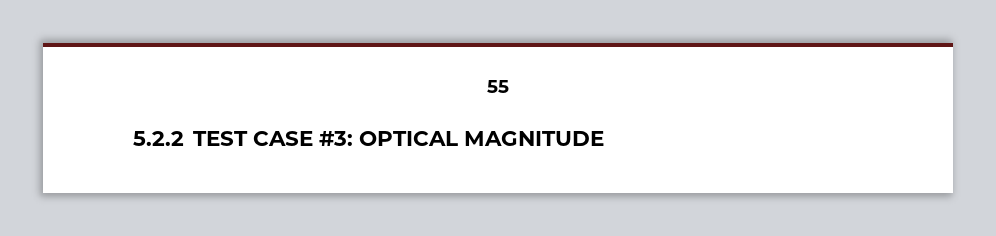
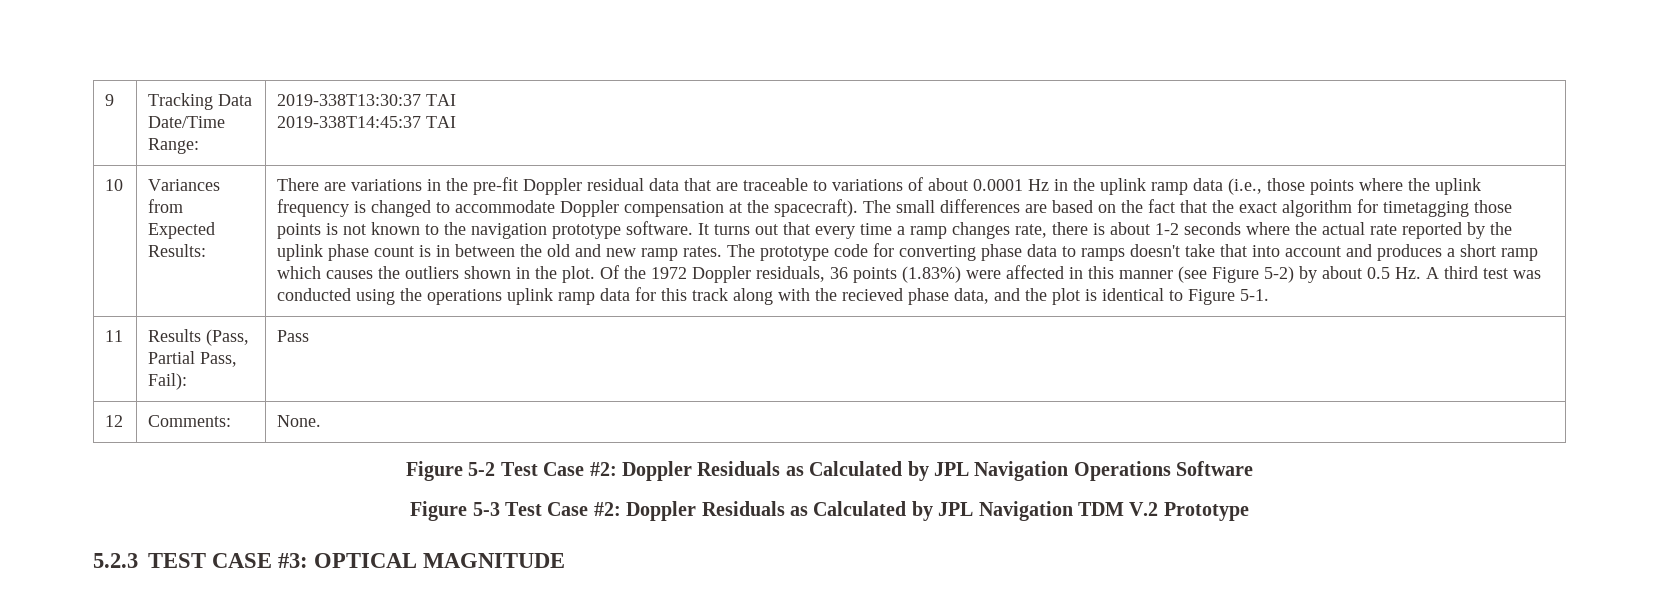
[487,80,509,93] [133,131,184,146] 55 // 5.2.2 -> [105,94,115,106] [148,93,253,110] [148,116,226,128] [148,138,200,154] [277,94,457,106] [277,116,457,128] [105,179,124,191] [148,179,221,191] [148,199,184,213] [148,222,216,239] [148,244,207,257] [277,177,1482,195] [277,199,1513,217] [277,221,1513,239] [277,243,1539,261] [277,265,1542,283] [277,287,1270,305] [105,330,124,342] [148,329,250,346] [148,351,238,367] [148,373,188,390] [277,330,310,342] [105,415,124,427] [148,415,232,427] [277,415,322,427] [405,461,1254,481] [410,501,1249,521] [93,553,138,568] 9 | Tracking Data Date/Time Range: | 2019-338T13:30:37 TAI // 2019-338T14:45:37 TAI // 10 | Variances from Expected Results: | There are variations in the pre-fit Doppler residual data that are traceable to variations of about 0.0001 Hz in the uplink ramp data (i.e., those points where the uplink frequency is changed to accommodate Doppler compensation at the spacecraft). The small differences are based on the fact that the exact algorithm for timetagging those points is not known to the navigation prototype software. It turns out that every time a ramp changes rate, there is about 1-2 seconds where the actual rate reported by the uplink phase count is in between the old and new ramp rates. The prototype code for converting phase data to ramps doesn't take that into account and produces a short ramp which causes the outliers shown in the plot. Of the 1972 Doppler residuals, 36 points (1.83%) were affected in this manner (see Figure 5-2) by about 0.5 Hz. A third test was conducted using the operations uplink ramp data for this track along with the recieved phase data, and the plot is identical to Figure 5-1. // 11 | Results (Pass, Partial Pass, Fail): | Pass // 12 | Comments: | None. // Figure 5-2 Test Case #2: Doppler Residuals as Calculated by JPL Navigation Operations Software // Figure 5-3 Test Case #2: Doppler Residuals as Calculated by JPL Navigation TDM V.2 Prototype // 5.2.3

